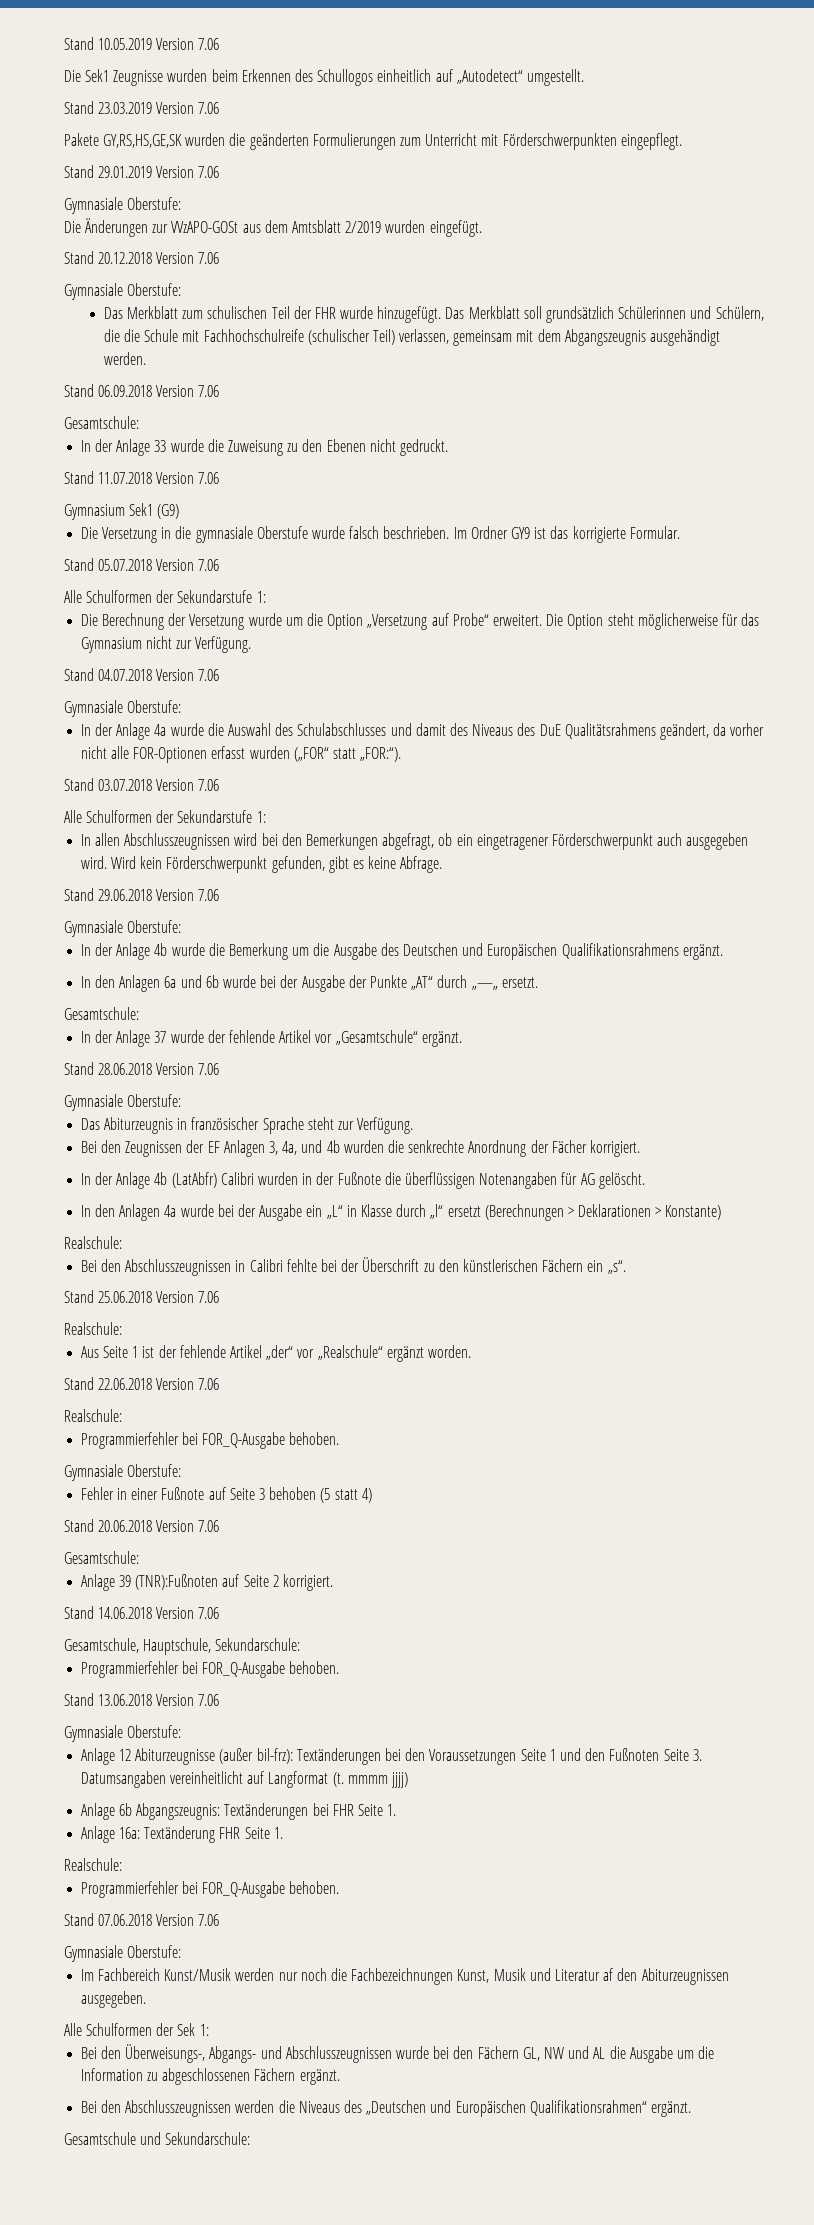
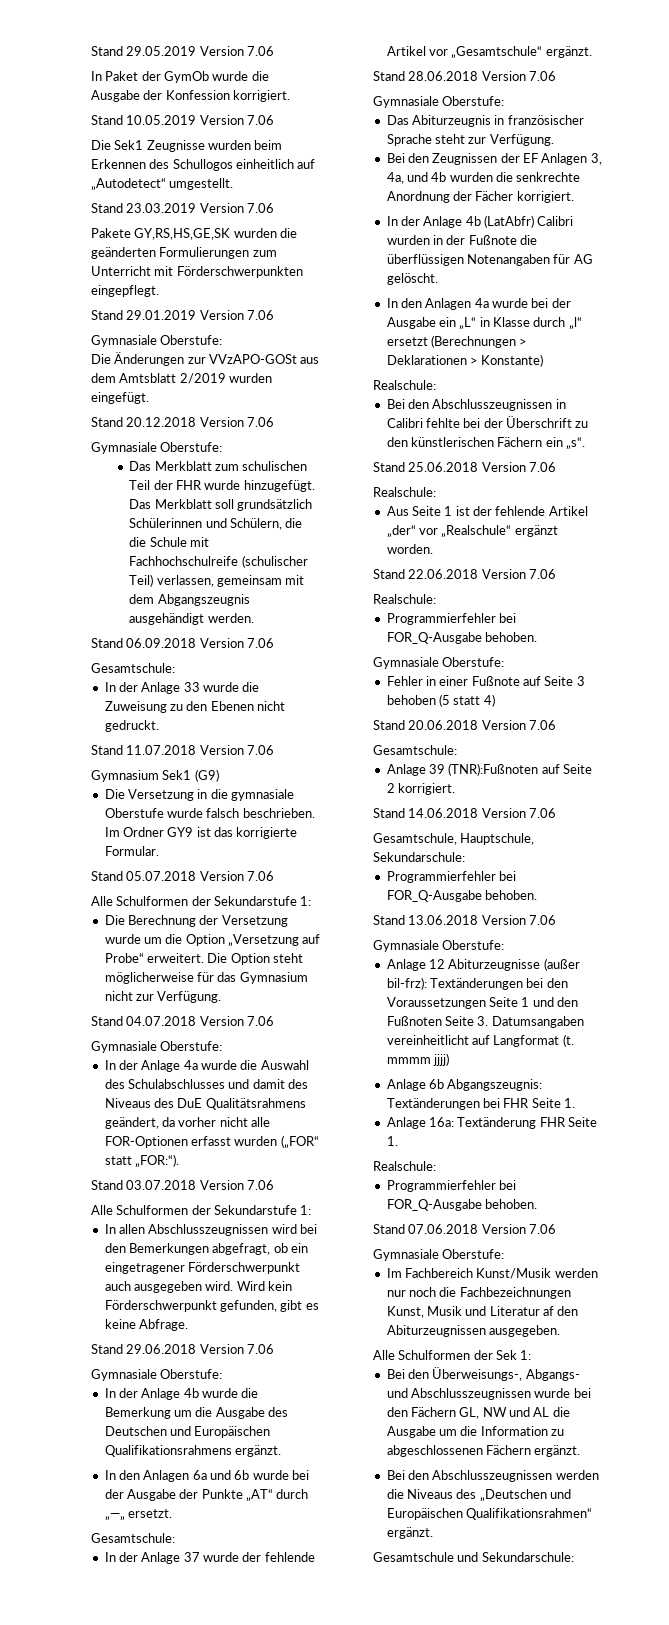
[63,37,94,50] Stand -> [90,46,274,56] [90,71,269,83] [90,90,290,102] [90,115,123,125] Stand 29.05.2019 Version 7.06 // In Paket der GymOb wurde die Ausgabe der Konfession korrigiert. // Stand

